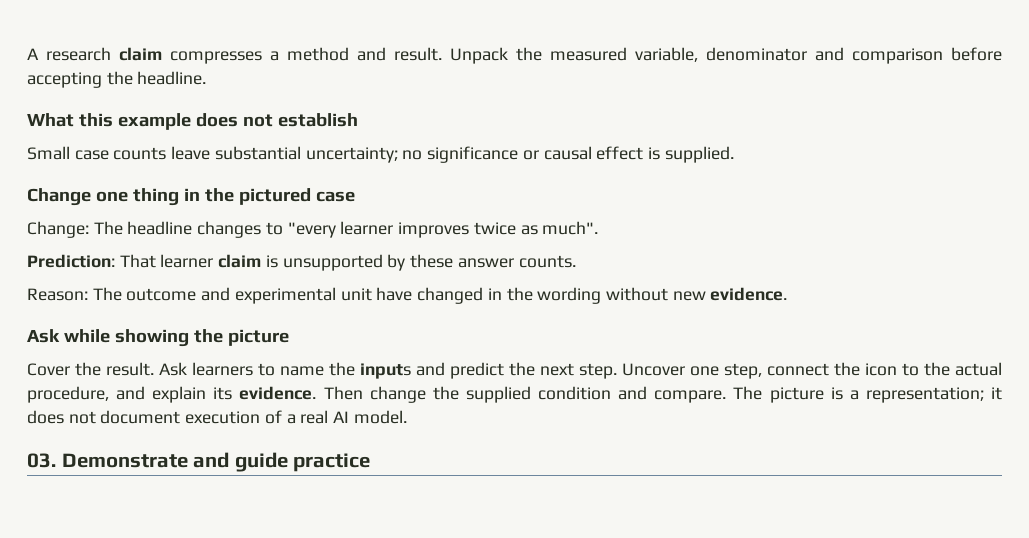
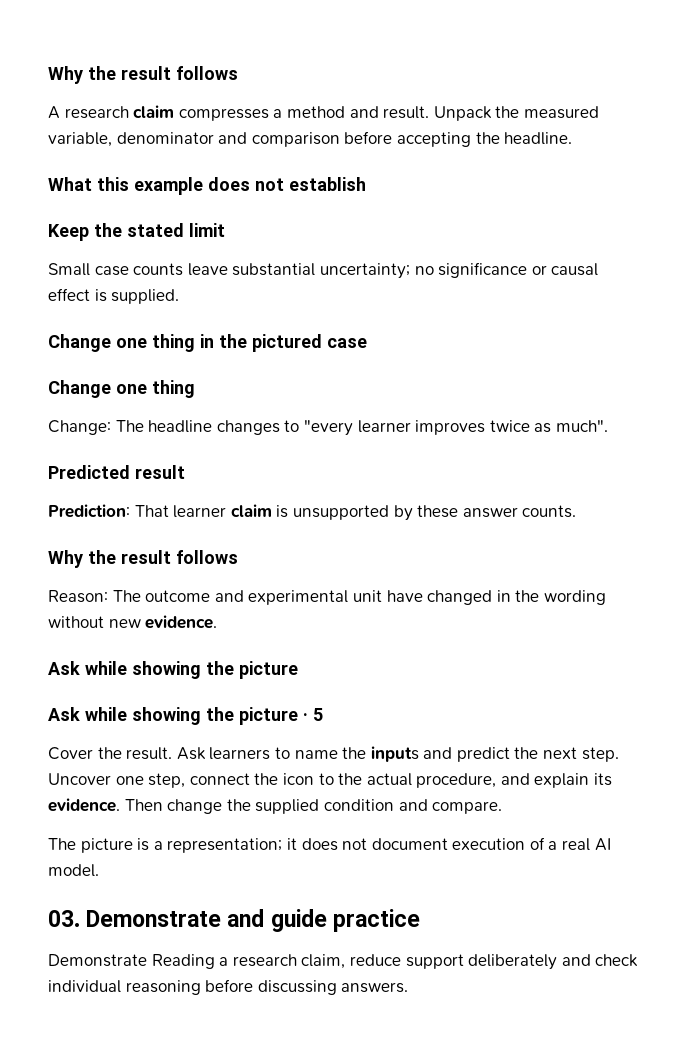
(27, 54) none -> [48,66,238,84] Why the result follows //
(358, 120) none -> [48,223,225,241] // Keep the stated limit
(355, 196) none -> [48,380,195,398] // Change one thing
(599, 228) none -> [48,465,185,479] // Predicted result
(576, 261) none -> [48,550,238,568] // Why the result follows
(289, 337) none -> [48,707,323,725] // Ask while showing the picture · 5
(727, 396) none -> (503, 807) //
(371, 462) none -> [48,954,639,970] [48,979,409,995] // Demonstrate Reading a research claim, reduce support deliberately and check individual reasoning before discussing answers.

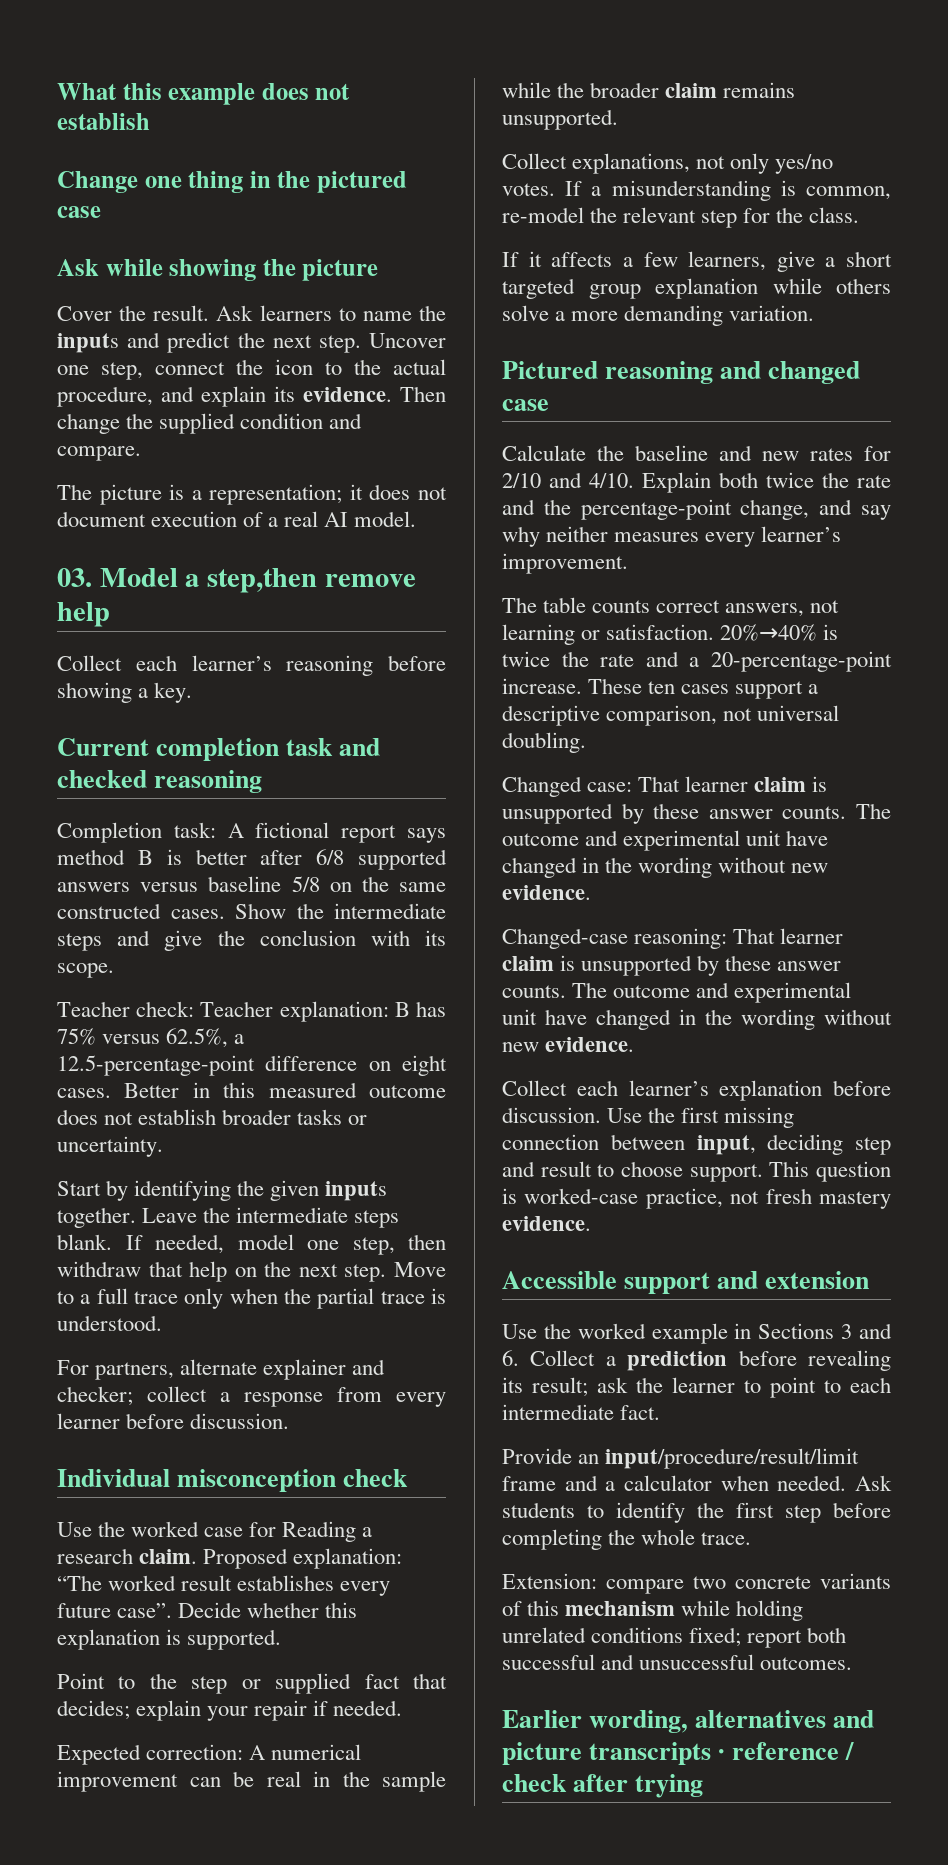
[48,66,238,84] [48,105,599,121] [48,131,573,147] Why the result follows // A research claim compresses a method and result. Unpack the measured variable, denominator and comparison before accepting the headline. // -> (57, 91) none
[48,223,225,241] [48,262,599,279] [48,288,180,304] // Keep the stated limit // Small case counts leave substantial uncertainty; no significance or causal effect is supplied. -> (150, 121) none
[48,380,195,398] [48,420,608,436] [48,465,185,479] [48,504,577,521] [48,550,238,568] [48,590,606,605] [48,615,218,629] [48,661,298,679] [48,707,323,725] // Change one thing // Change: The headline changes to "every learner improves twice as much". // Predicted result // Prediction: That learner claim is unsupported by these answer counts. // Why the result follows // Reason: The outcome and experimental unit have changed in the wording without new evidence. // Ask while showing the picture // Ask while showing the picture · 5 -> [57,259,379,281] // Ask while showing the picture
[86,909,420,932] [48,954,639,970] [48,979,409,995] Demonstrate and guide practice // Demonstrate Reading a research claim, reduce support deliberately and check individual reasoning before discussing answers. -> [99,568,416,593] [57,602,110,627] [57,655,446,676] [57,682,193,703] [57,738,381,761] [57,770,263,793] [57,822,447,843] [57,849,447,870] [57,876,447,892] [57,903,446,919] [57,930,446,951] [57,963,114,978] [57,1001,446,1022] [57,1028,245,1048] [57,1055,447,1076] [57,1082,446,1098] [57,1109,368,1125] [57,1136,163,1157] [57,1180,388,1201] [57,1207,400,1228] [57,1234,446,1255] [57,1261,446,1282] [57,1288,446,1309] [57,1315,162,1331] [57,1359,386,1380] [57,1386,446,1407] [57,1413,290,1429] [57,1469,409,1492] [57,1521,373,1542] [57,1548,403,1569] [57,1575,391,1596] [57,1602,358,1618] [57,1629,282,1650] [57,1673,447,1694] [57,1700,403,1721] [57,1744,362,1765] [57,1771,446,1792] [502,82,796,98] [502,109,618,130] [502,153,834,174] [502,180,891,201] [502,207,860,228] [502,251,892,272] [502,278,891,299] [502,305,815,326] [502,361,861,384] [502,399,549,411] [502,445,891,461] [502,472,891,493] [502,499,891,520] [502,526,842,547] [502,553,628,574] [502,597,840,617] [502,624,839,645] [502,651,892,672] [502,678,819,699] [502,705,840,726] [502,732,586,753] [502,776,828,797] [502,803,891,824] [502,830,829,851] [502,857,829,878] [502,885,591,900] [502,928,844,949] [502,955,842,976] [502,982,852,1003] [502,1009,892,1030] [502,1037,635,1052] [502,1080,891,1101] [502,1107,795,1128] [502,1134,891,1155] [502,1161,891,1182] [502,1188,891,1209] [502,1216,591,1231] [502,1271,870,1294] [502,1323,892,1344] [502,1350,891,1371] [502,1377,891,1398] [502,1404,661,1420] [502,1448,860,1469] [502,1475,892,1491] [502,1502,891,1523] [502,1529,752,1550] [502,1573,891,1594] [502,1600,804,1621] [502,1627,847,1648] [502,1654,853,1670] [502,1710,875,1733] [502,1742,855,1765] [502,1774,704,1798] Model a step,then remove help // Collect each learner’s reasoning before showing a key. // Current completion task and checked reasoning // Completion task: A fictional report says method B is better after 6/8 supported answers versus baseline 5/8 on the same constructed cases. Show the intermediate steps and give the conclusion with its scope. // Teacher check: Teacher explanation: B has 75% versus 62.5%, a 12.5-percentage-point difference on eight cases. Better in this measured outcome does not establish broader tasks or uncertainty. // Start by identifying the given inputs together. Leave the intermediate steps blank. If needed, model one step, then withdraw that help on the next step. Move to a full trace only when the partial trace is understood. // For partners, alternate explainer and checker; collect a response from every learner before discussion. // Individual misconception check // Use the worked case for Reading a research claim. Proposed explanation: “The worked result establishes every future case”. Decide whether this explanation is supported. // Point to the step or supplied fact that decides; explain your repair if needed. // Expected correction: A numerical improvement can be real in the sample while the broader claim remains unsupported. // Collect explanations, not only yes/no votes. If a misunderstanding is common, re-model the relevant step for the class. // If it affects a few learners, give a short targeted group explanation while others solve a more demanding variation. // Pictured reasoning and changed case // Calculate the baseline and new rates for 2/10 and 4/10. Explain both twice the rate and the percentage-point change, and say why neither measures every learner’s improvement. // The table counts correct answers, not learning or satisfaction. 20%→40% is twice the rate and a 20-percentage-point increase. These ten cases support a descriptive comparison, not universal doubling. // Changed case: That learner claim is unsupported by these answer counts. The outcome and experimental unit have changed in the wording without new evidence. // Changed-case reasoning: That learner claim is unsupported by these answer counts. The outcome and experimental unit have changed in the wording without new evidence. // Collect each learner’s explanation before discussion. Use the first missing connection between input, deciding step and result to choose support. This question is worked-case practice, not fresh mastery evidence. // Accessible support and extension // Use the worked example in Sections 3 and 6. Collect a prediction before revealing its result; ask the learner to point to each intermediate fact. // Provide an input/procedure/result/limit frame and a calculator when needed. Ask students to identify the first step before completing the whole trace. // Extension: compare two concrete variants of this mechanism while holding unrelated conditions fixed; report both successful and unsuccessful outcomes. // Earlier wording, alternatives and picture transcripts · reference / check after trying

